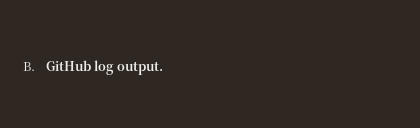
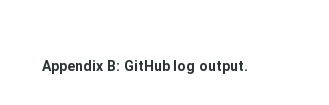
[23,62,35,71] B. -> [42,60,120,74] Appendix B:

